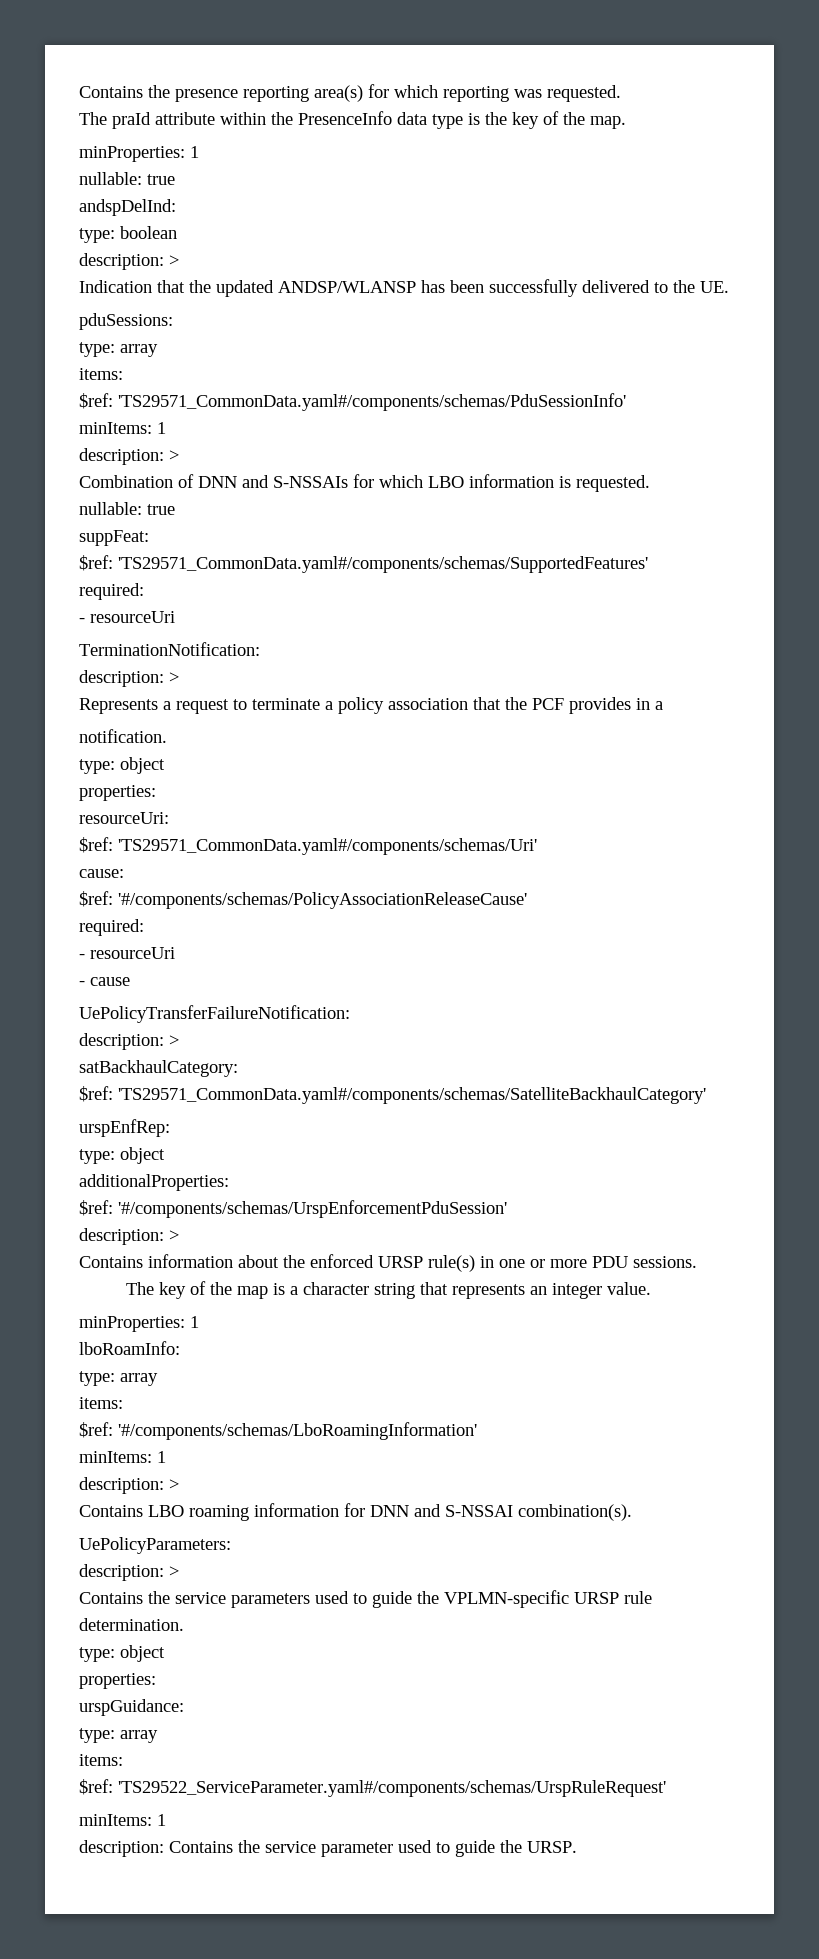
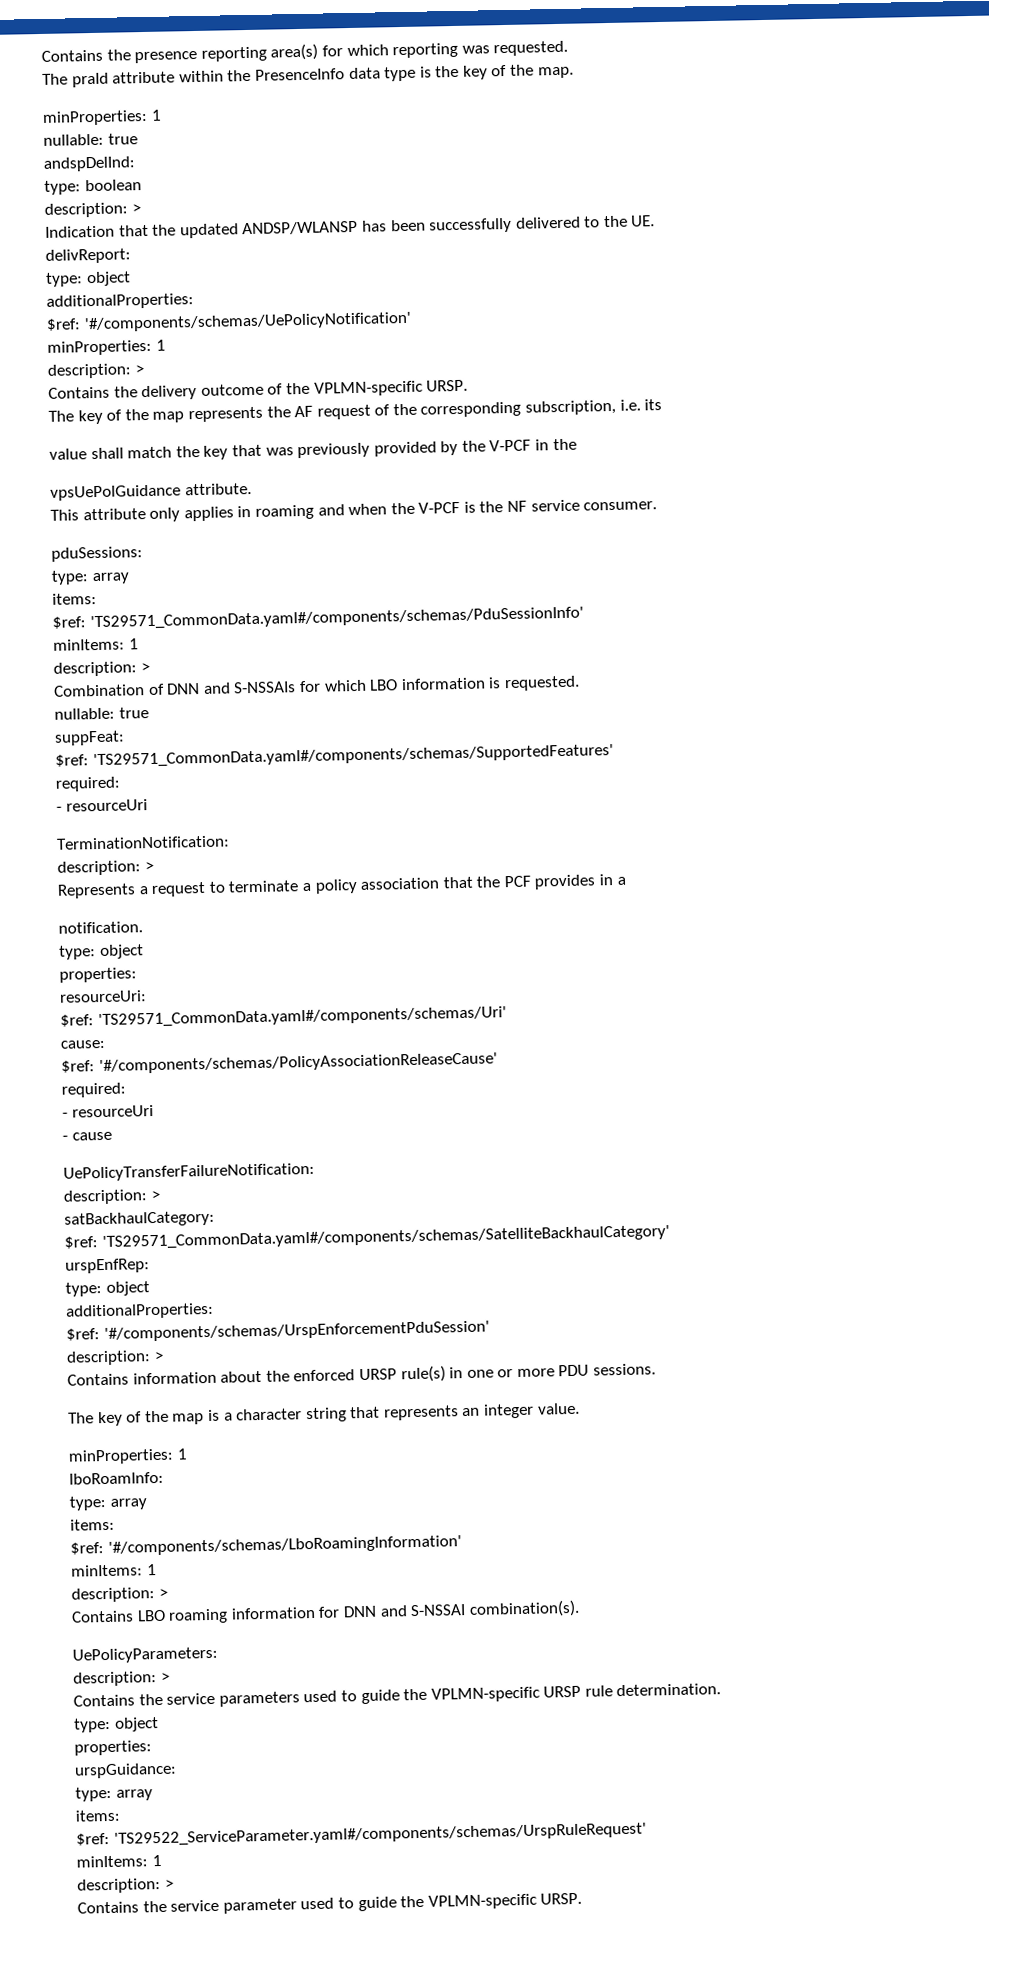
(729, 287) none -> [45,248,131,264] [45,271,131,287] [46,293,194,310] [46,311,412,333] [47,339,166,356] [47,363,144,379] [48,379,469,401] [48,399,663,425] [49,438,577,460] [50,482,252,501] [50,499,658,522] // delivReport: // type: object // additionalProperties: // $ref: '#/components/schemas/UePolicyNotification' // minProperties: 1 // description: > // Contains the delivery outcome of the VPLMN-specific URSP. // The key of the map represents the AF request of the corresponding subscription, i.e. its // value shall match the key that was previously provided by the V-PCF in the // vpsUePolGuidance attribute. // This attribute only applies in roaming and when the V-PCF is the NF service consumer.
(164, 1848) none -> [164,1879,174,1889] > //
(522, 1846) none -> [427,1893,537,1910] VPLMN-specific

